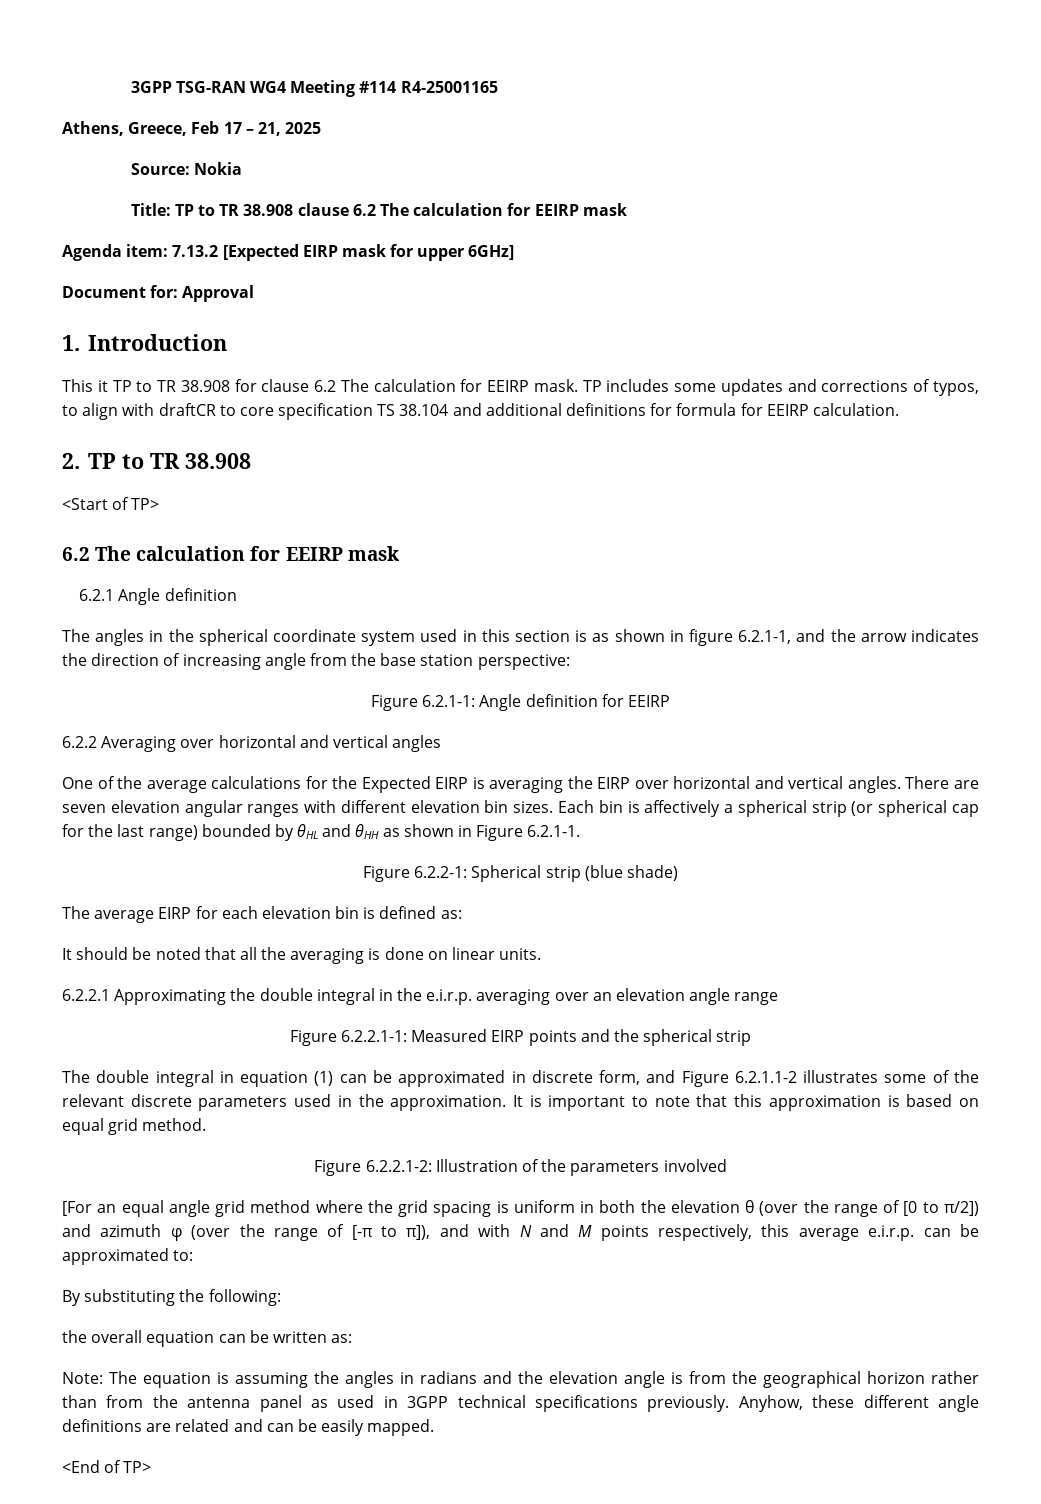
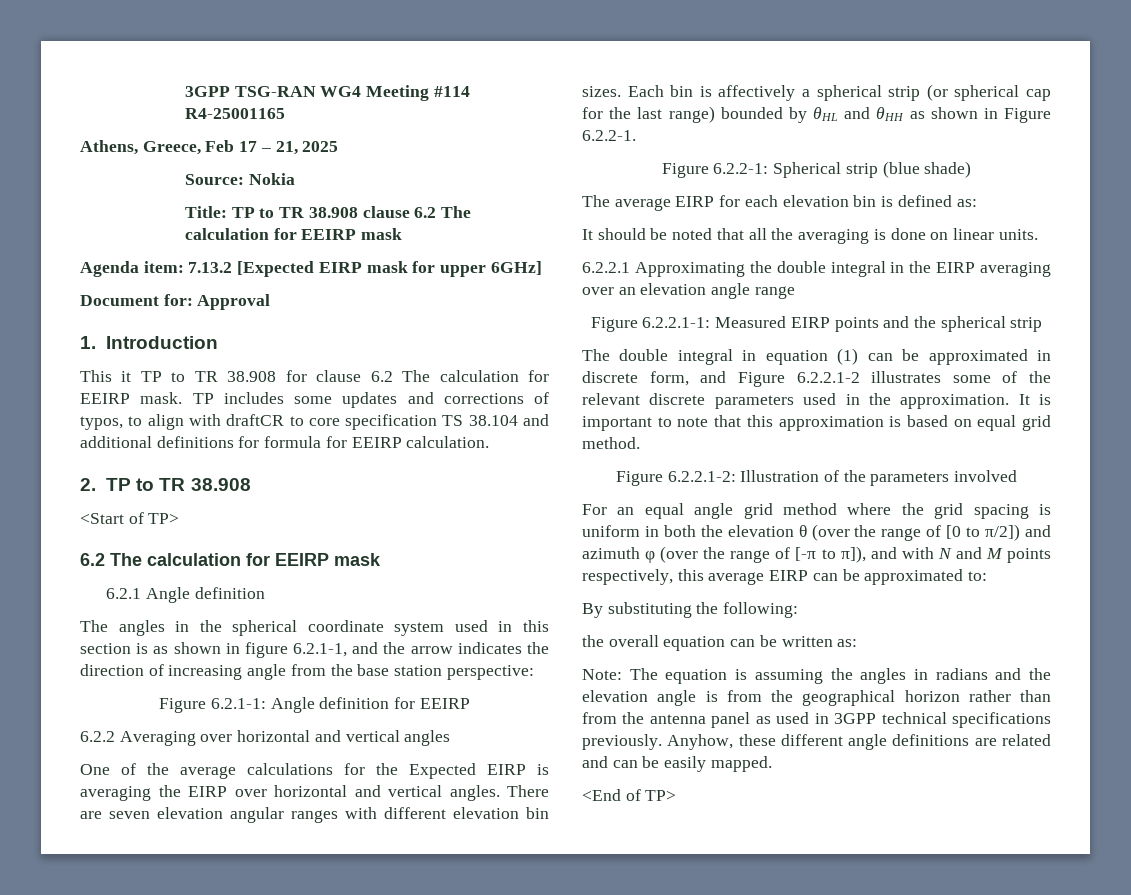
[527,825,581,837] 6.2.1-1. -> [582,130,636,141] 6.2.2-1.
[426,989,473,1005] e.i.r.p. -> [936,262,976,273] EIRP
[734,1071,797,1083] 6.2.1.1-2 -> [796,372,860,383] 6.2.2.1-2
[62,1201,92,1216] [For -> [582,504,607,515] For
[868,1225,915,1241] e.i.r.p. -> [769,570,809,581] EIRP

